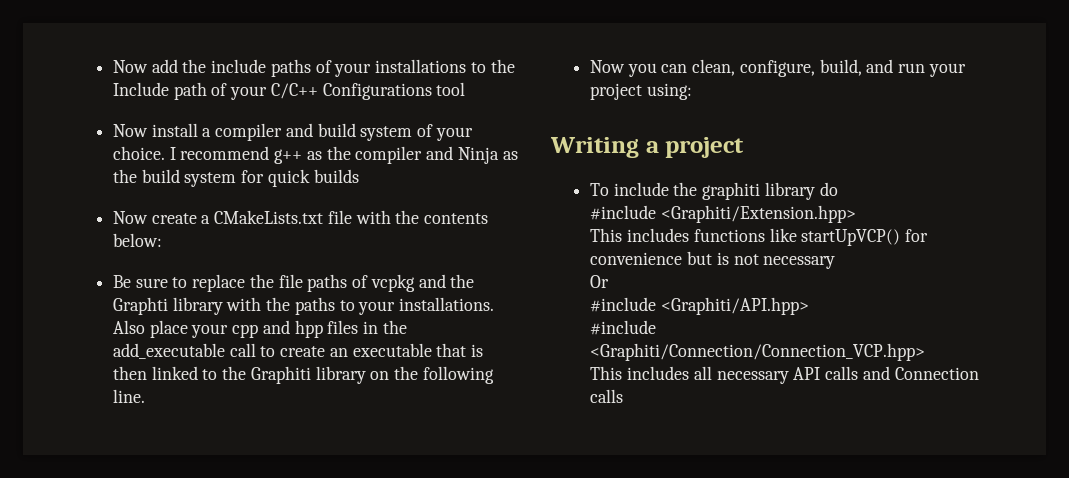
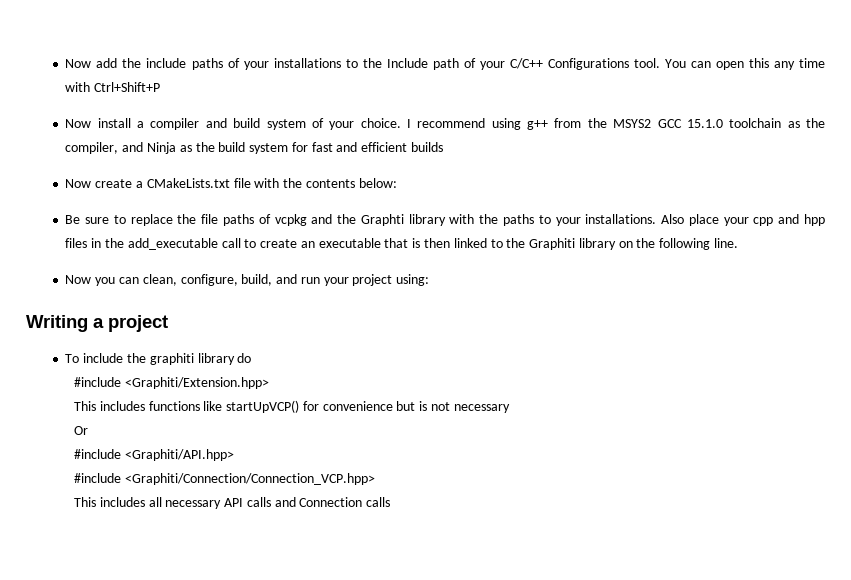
[436,82,466,96] tool -> [633,58,826,70] [65,82,161,92] tool. You can open this any time with Ctrl+Shift+P
[274,146,423,164] g++ as the compiler -> [491,118,825,130] [65,142,119,154] using g++ from the MSYS2 GCC 15.1.0 toolchain as the compiler,
[267,169,310,187] quick -> [311,142,408,152] fast and efficient

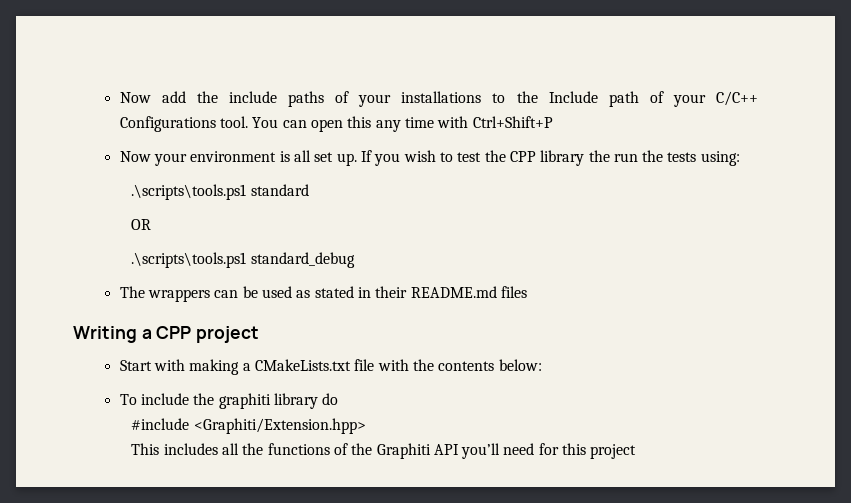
[97,118,825,130] [65,142,443,154] [65,179,133,188] install a compiler and build system of your choice. I recommend using g++ from the MSYS2 GCC 15.1.0 toolchain as the compiler, and Ninja as the build system for fast and efficient builds // Now create -> [154,150,740,166] [131,184,309,200] [131,219,152,230] [131,252,355,268] [119,286,527,302] [73,326,260,343] [119,359,240,375] your environment is all set up. If you wish to test the CPP library the run the tests using: // .\scripts\tools.ps1 standard // OR // .\scripts\tools.ps1 standard_debug // The wrappers can be used as stated in their README.md files // Writing a CPP project // Start with making
[65,214,825,226] [65,238,738,250] [65,274,430,286] [26,315,168,332] // Be sure to replace the file paths of vcpkg and the Graphti library with the paths to your installations. Also place your cpp and hpp files in the add_executable call to create an executable that is then linked to the Graphiti library on the following line. // Now you can clean, configure, build, and run your project using: // Writing a project -> (542, 365) none
[148,400,510,413] [73,426,88,435] [73,449,234,461] [73,473,375,485] [73,497,391,509] functions like startUpVCP() for convenience but is not necessary // Or // #include <Graphiti/API.hpp> // #include <Graphiti/Connection/Connection_VCP.hpp> // This includes all necessary API calls and Connection calls -> [221,443,637,459] all the functions of the Graphiti API you’ll need for this project

